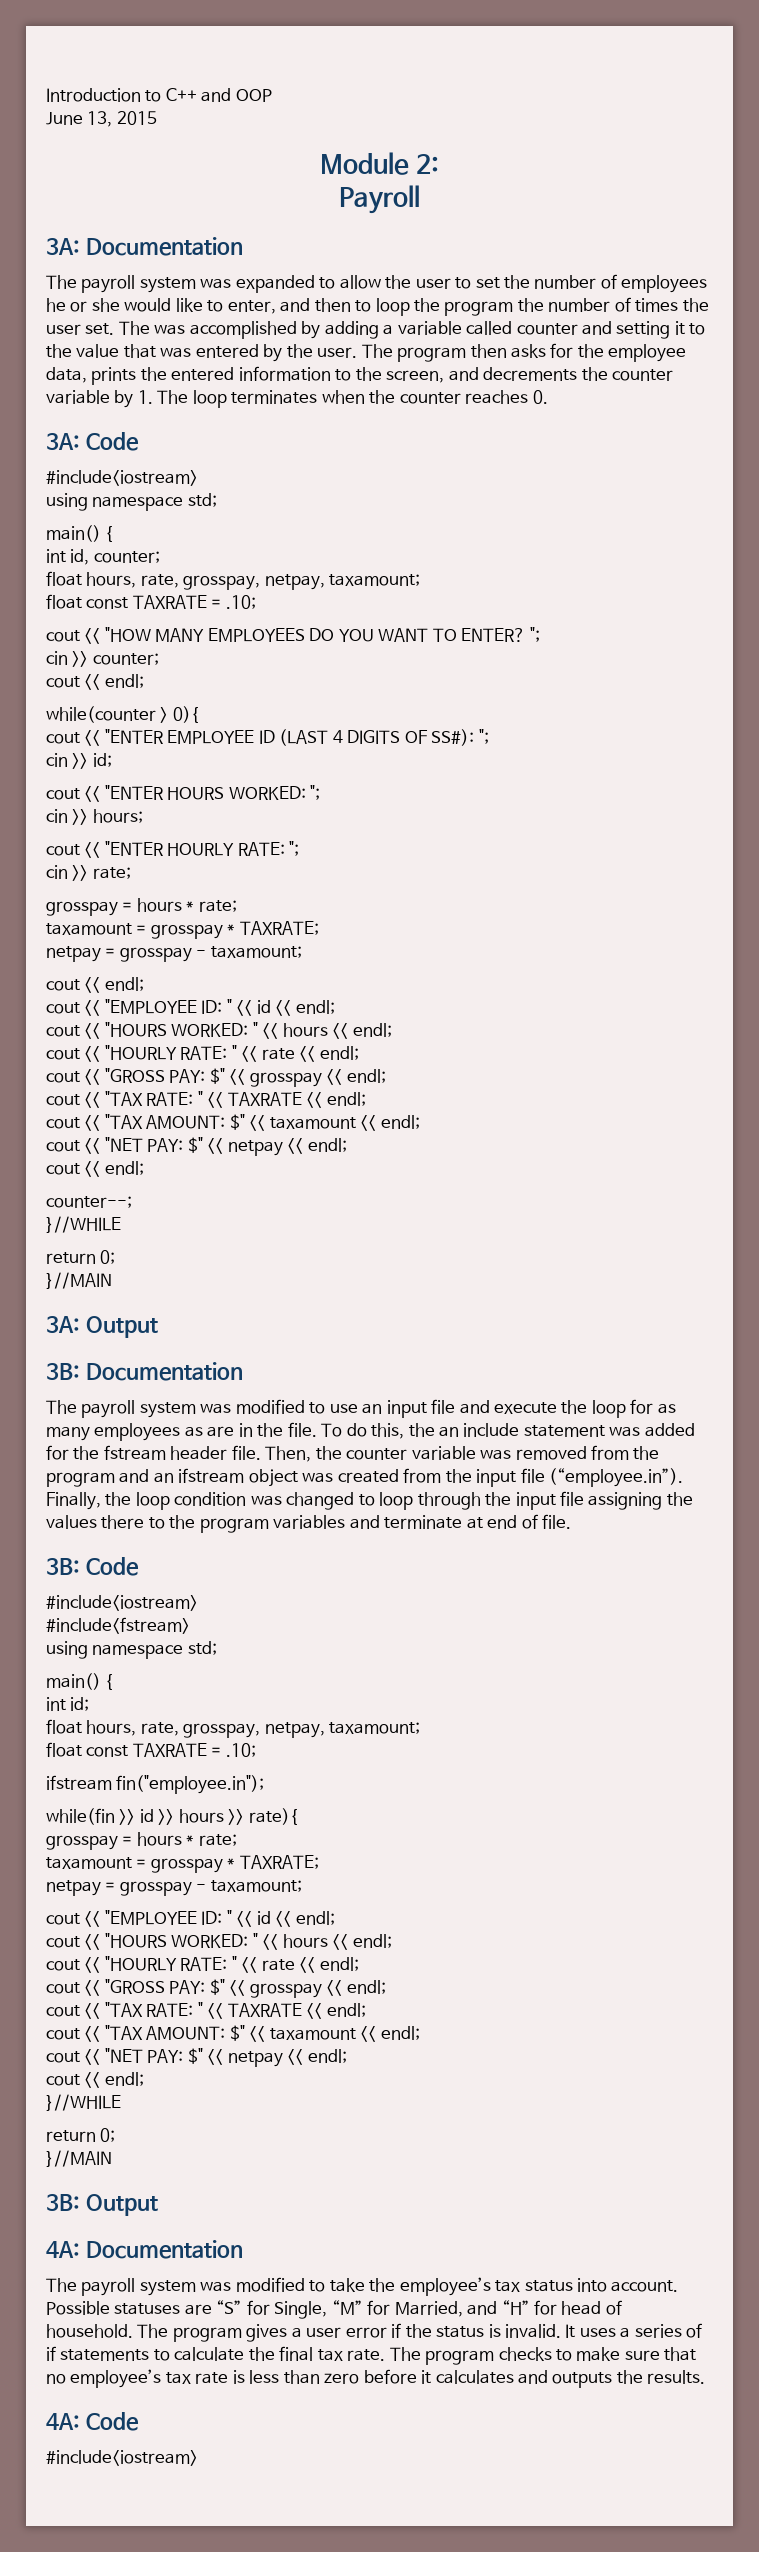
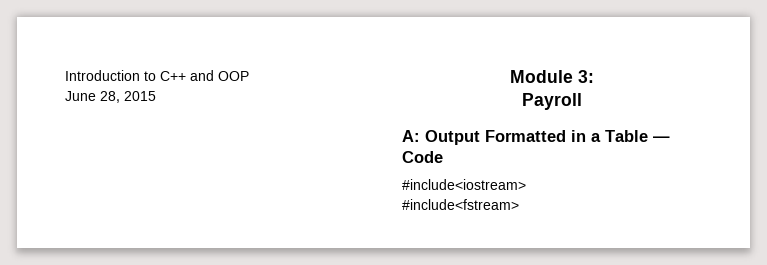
[87,111,113,127] 13, -> [100,91,120,103] 28,
[416,154,440,174] 2: -> [578,70,594,83] 3:
[46,237,243,256] [46,274,708,293] [46,297,709,316] [46,321,706,339] [46,343,687,362] [46,366,673,385] [46,390,548,408] [46,432,139,451] [46,470,198,486] [46,493,217,511] [46,525,114,542] [46,549,160,565] [46,571,421,590] [46,594,256,609] [46,627,540,644] [46,651,159,667] [46,674,144,690] [46,706,199,723] [46,729,489,746] [46,753,112,769] [46,785,321,802] [46,809,143,825] [46,841,300,858] [46,865,131,881] [46,898,237,916] [46,921,319,939] [46,946,302,962] [46,977,144,993] [46,999,335,1016] [46,1022,392,1039] [46,1045,359,1062] [46,1068,386,1087] [46,1091,366,1108] [46,1114,420,1131] [46,1137,347,1156] [46,1161,144,1177] [46,1196,132,1208] [46,1216,121,1233] [46,1250,116,1264] [46,1272,112,1289] [46,1316,158,1338] [46,1362,243,1381] [46,1399,676,1418] [46,1422,695,1441] [46,1445,660,1462] [46,1468,683,1487] [46,1491,693,1510] [46,1514,571,1533] [46,1557,139,1576] [46,1595,198,1611] [46,1617,190,1634] [46,1641,217,1659] [46,1673,114,1690] [46,1697,90,1711] [46,1719,421,1738] [46,1742,256,1757] [46,1775,265,1794] [46,1808,298,1825] [46,1832,237,1850] [46,1855,319,1873] [46,1880,302,1896] [46,1910,335,1927] [46,1933,392,1950] [46,1956,359,1973] [46,1979,386,1998] [46,2002,366,2019] [46,2025,420,2042] [46,2048,347,2067] [46,2072,144,2088] [46,2094,121,2111] [46,2128,116,2142] [46,2150,112,2167] [46,2194,158,2216] [46,2240,243,2259] [46,2277,679,2296] [46,2300,622,2319] [46,2323,703,2342] [46,2346,697,2365] [46,2369,706,2388] [46,2412,139,2431] [46,2450,198,2466] 3A: Documentation // The payroll system was expanded to allow the user to set the number of employees he or she would like to enter, and then to loop the program the number of times the user set. The was accomplished by adding a variable called counter and setting it to the value that was entered by the user. The program then asks for the employee data, prints the entered information to the screen, and decrements the counter variable by 1. The loop terminates when the counter reaches 0. // 3A: Code // #include<iostream> // using namespace std; // main() { // int id, counter; // float hours, rate, grosspay, netpay, taxamount; // float const TAXRATE = .10; // cout << "HOW MANY EMPLOYEES DO YOU WANT TO ENTER? "; // cin >> counter; // cout << endl; // while(counter > 0){ // cout << "ENTER EMPLOYEE ID (LAST 4 DIGITS OF SS#): "; // cin >> id; // cout << "ENTER HOURS WORKED: "; // cin >> hours; // cout << "ENTER HOURLY RATE: "; // cin >> rate; // grosspay = hours * rate; // taxamount = grosspay * TAXRATE; // netpay = grosspay - taxamount; // cout << endl; // cout << "EMPLOYEE ID: " << id << endl; // cout << "HOURS WORKED: " << hours << endl; // cout << "HOURLY RATE: " << rate << endl; // cout << "GROSS PAY: $" << grosspay << endl; // cout << "TAX RATE: " << TAXRATE << endl; // cout << "TAX AMOUNT: $" << taxamount << endl; // cout << "NET PAY: $" << netpay << endl; // cout << endl; // counter--; // }//WHILE // return 0; // }//MAIN // 3A: Output // 3B: Documentation // The payroll system was modified to use an input file and execute the loop for as many employees as are in the file. To do this, the an include statement was added for the fstream header file. Then, the counter variable was removed from the program and an ifstream object was created from the input file (“employee.in”). Finally, the loop condition was changed to loop through the input file assigning the values there to the program variables and terminate at end of file. // 3B: Code // #include<iostream> // #include<fstream> // using namespace std; // main() { // int id; // float hours, rate, grosspay, netpay, taxamount; // float const TAXRATE = .10; // ifstream fin("employee.in"); // while(fin >> id >> hours >> rate){ // grosspay = hours * rate; // taxamount = grosspay * TAXRATE; // netpay = grosspay - taxamount; // cout << "EMPLOYEE ID: " << id << endl; // cout << "HOURS WORKED: " << hours << endl; // cout << "HOURLY RATE: " << rate << endl; // cout << "GROSS PAY: $" << grosspay << endl; // cout << "TAX RATE: " << TAXRATE << endl; // cout << "TAX AMOUNT: $" << taxamount << endl; // cout << "NET PAY: $" << netpay << endl; // cout << endl; // }//WHILE // return 0; // }//MAIN // 3B: Output // 4A: Documentation // The payroll system was modified to take the employee’s tax status into account. Possible statuses are “S” for Single, “M” for Married, and “H” for head of household. The program gives a user error if the status is invalid. It uses a series of if statements to calculate the final tax rate. The program checks to make sure that no employee’s tax rate is less than zero before it calculates and outputs the results. // 4A: Code // #include<iostream> -> [402,130,670,145] [402,151,443,163] [402,179,526,190] [402,199,519,210] A: Output Formatted in a Table — Code // #include<iostream> // #include<fstream>

